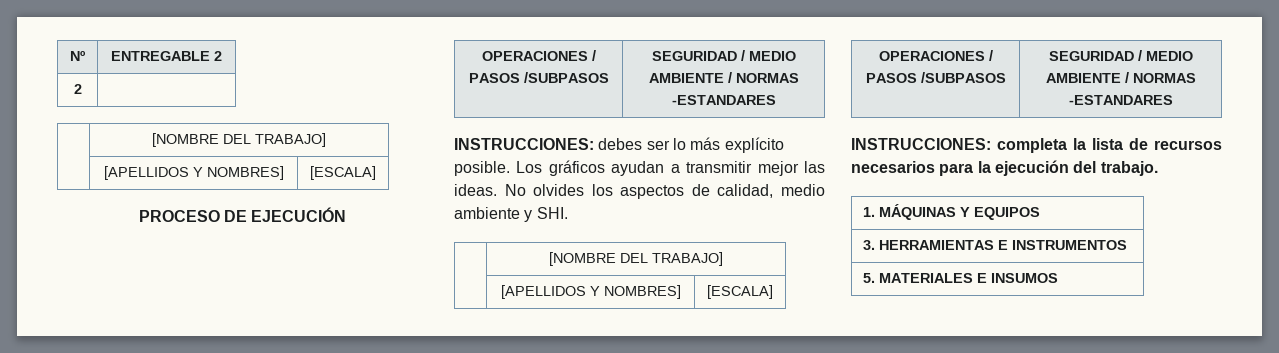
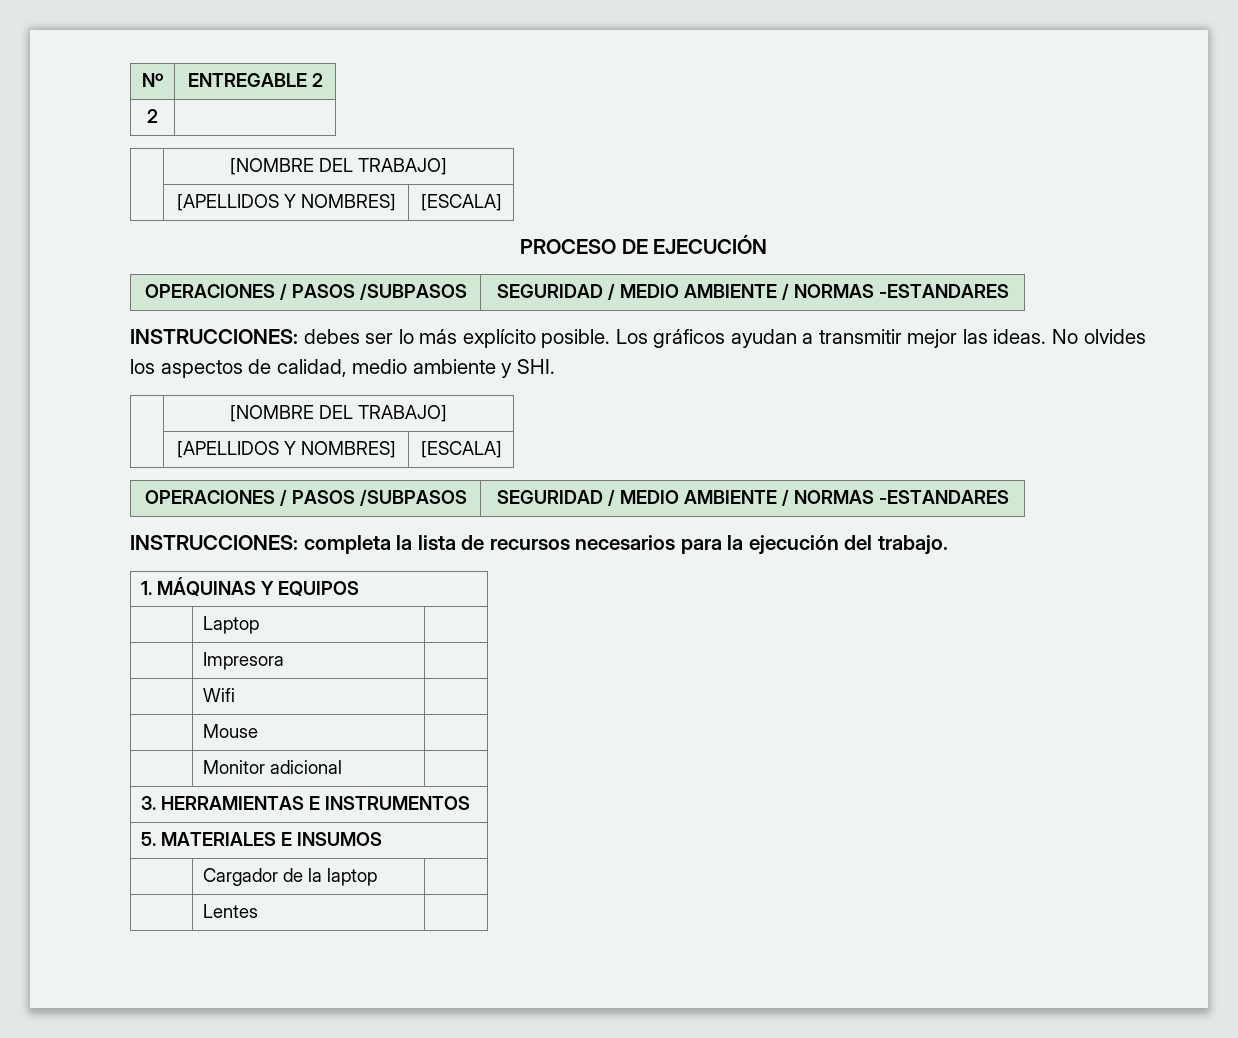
(1041, 213) none -> [203,616,260,634] [203,652,285,670] [203,688,236,702] [203,724,259,738] [203,760,343,774] // | Laptop | // | Impresora | // | Wifi | // | Mouse | // | Monitor adicional |
(1059, 278) none -> [203,868,378,886] [203,904,259,918] // | Cargador de la laptop | // | Lentes |

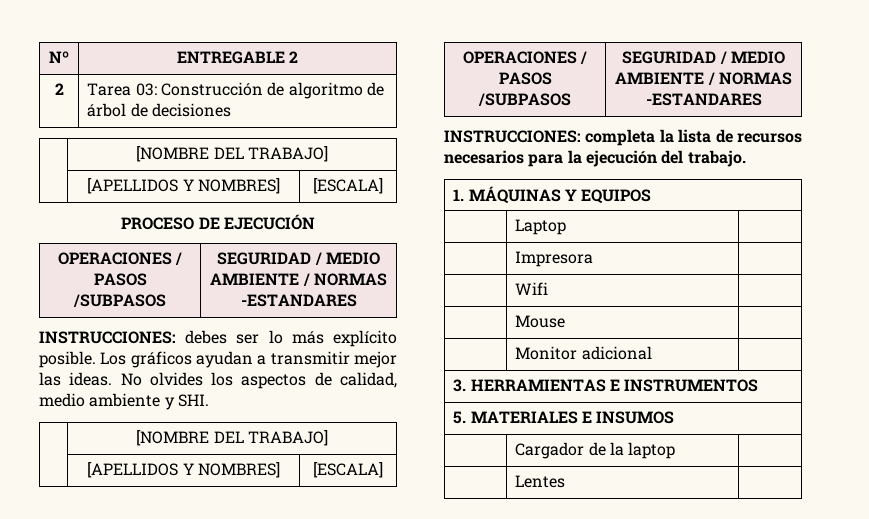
(158, 116) none -> [87,82,384,99] [87,103,231,117] Tarea 03: Construcción de algoritmo de árbol de decisiones

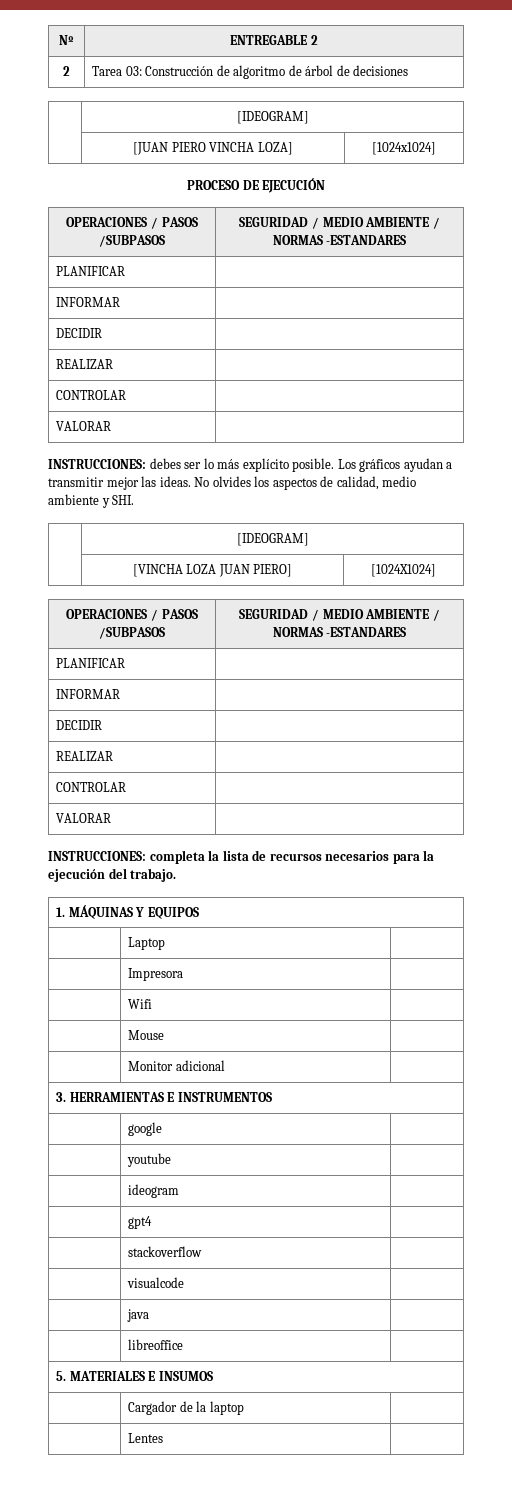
[136,146,328,162] [87,178,280,194] [313,178,383,194] [NOMBRE DEL TRABAJO] // | [APELLIDOS Y NOMBRES] | [ESCALA] -> [236,111,309,124] [133,142,293,155] [372,142,436,155] [IDEOGRAM] // | [JUAN PIERO VINCHA LOZA] | [1024x1024]
(357, 300) none -> [56,266,126,276] [56,297,121,307] [56,328,103,338] [56,359,114,369] [56,390,127,400] [56,421,112,431] // PLANIFICAR | // INFORMAR | // DECIDIR | // REALIZAR | // CONTROLAR | // VALORAR |
[136,430,328,446] [87,462,280,478] [313,462,383,478] [NOMBRE DEL TRABAJO] // | [APELLIDOS Y NOMBRES] | [ESCALA] -> [236,533,309,546] [132,564,293,577] [371,564,436,577] [IDEOGRAM] // | [VINCHA LOZA JUAN PIERO] | [1024X1024]
(762, 99) none -> [56,658,126,668] [56,689,121,699] [56,720,103,730] [56,751,114,761] [56,782,127,792] [56,813,112,823] // PLANIFICAR | // INFORMAR | // DECIDIR | // REALIZAR | // CONTROLAR | // VALORAR |
(759, 385) none -> [128,1122,163,1136] [127,1153,172,1167] [128,1184,180,1198] [128,1216,153,1229] [128,1246,203,1257] [127,1277,185,1288] [127,1309,150,1322] [128,1339,184,1350] // | google | // | youtube | // | ideogram | // | gpt4 | // | stackoverflow | // | visualcode | // | java | // | libreoffice |

